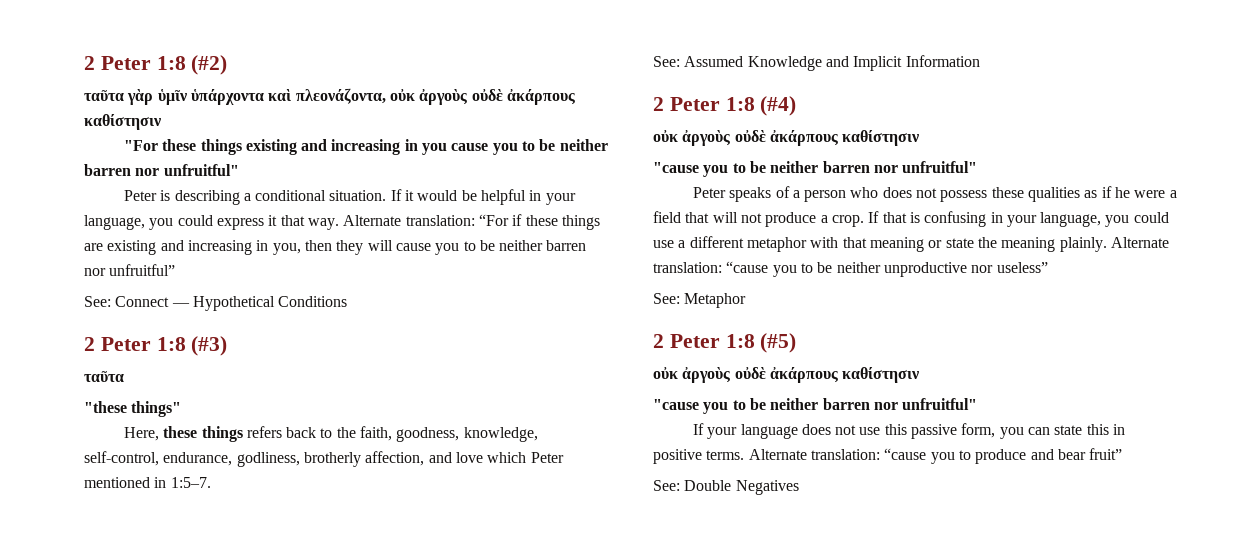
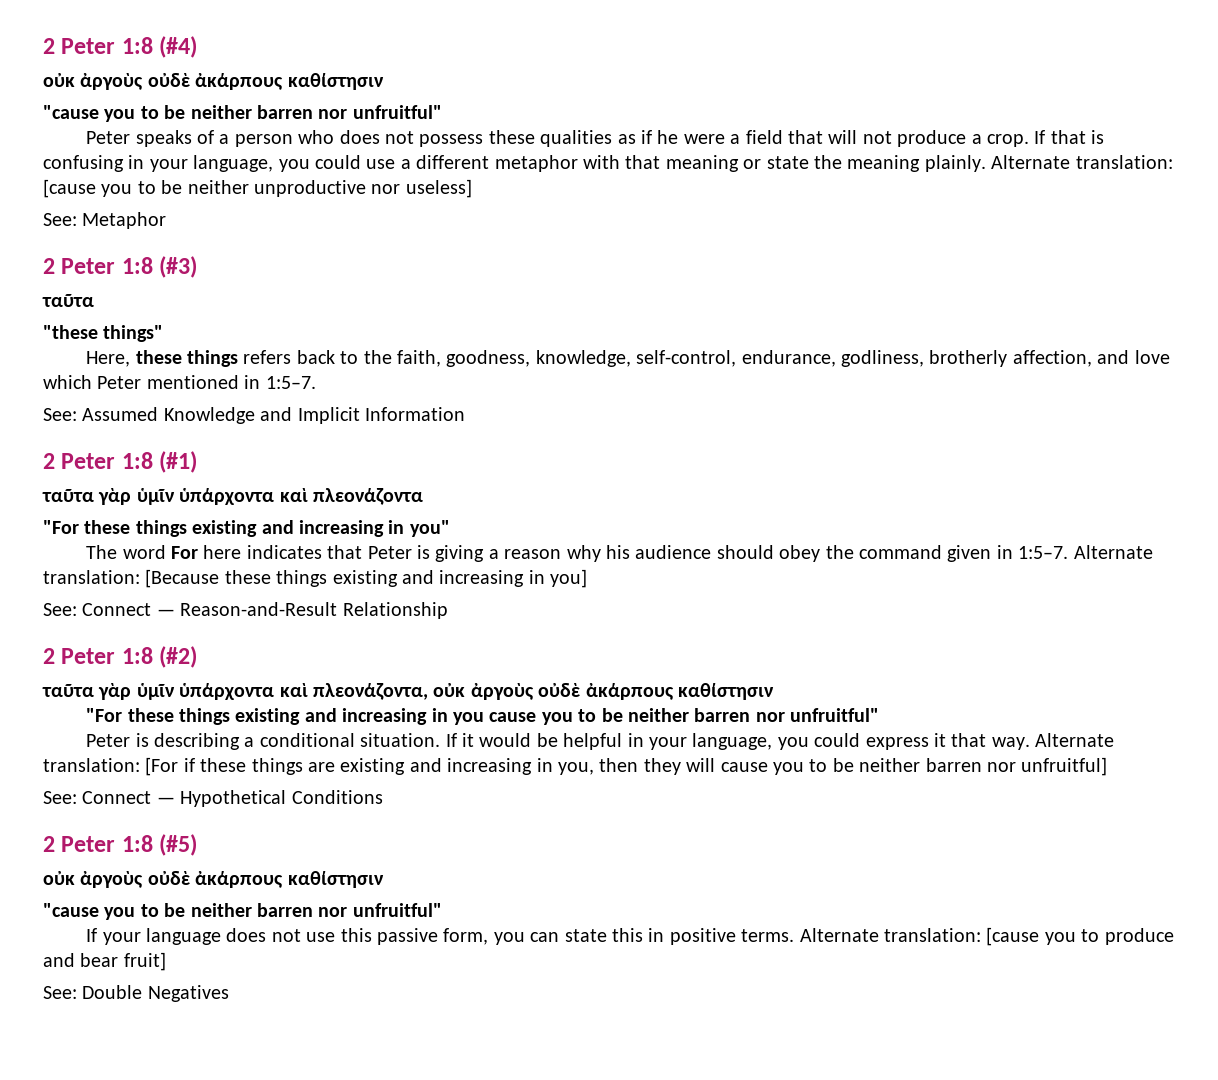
[84,55,228,75] [84,88,575,105] [84,114,161,130] [123,139,608,155] [84,164,239,176] [123,189,576,205] [84,214,600,230] [84,240,587,255] [84,264,176,276] [84,296,348,311] [84,336,228,356] [84,371,124,382] [84,401,182,417] [123,426,538,442] [84,451,564,467] [84,477,211,488] [653,55,980,71] [653,97,755,111] 2 Peter 1:8 (#2) // ταῦτα γὰρ ὑμῖν ὑπάρχοντα καὶ πλεονάζοντα, οὐκ ἀργοὺς οὐδὲ ἀκάρπους καθίστησιν // "For these things existing and increasing in you cause you to be neither barren nor unfruitful" // Peter is describing a conditional situation. If it would be helpful in your language, you could express it that way. Alternate translation: “For if these things are existing and increasing in you, then they will cause you to be neither barren nor unfruitful” // See: Connect — Hypothetical Conditions // 2 Peter 1:8 (#3) // ταῦτα // "these things" // Here, these things refers back to the faith, goodness, knowledge, self-control, endurance, godliness, brotherly affection, and love which Peter mentioned in 1:5–7. // See: Assumed Knowledge and Implicit Information // 2 Peter 1:8 -> [43,37,153,54] 2 Peter 1:8
[726,261,769,273] “cause -> [43,179,96,198] [cause
[996,262,1048,273] useless” -> [405,179,472,198] useless]
(747, 300) none -> [43,256,198,278] [42,294,94,307] [43,325,164,342] [86,350,1170,367] [43,375,316,389] [43,407,465,424] [43,451,198,473] [42,488,423,505] [43,520,450,537] [86,545,1153,562] [43,569,588,588] [43,602,448,619] [43,646,198,668] [42,683,774,700] [86,708,880,725] [86,733,1115,750] [43,757,1108,776] [43,790,383,807] // 2 Peter 1:8 (#3) // ταῦτα // "these things" // Here, these things refers back to the faith, goodness, knowledge, self-control, endurance, godliness, brotherly affection, and love which Peter mentioned in 1:5–7. // See: Assumed Knowledge and Implicit Information // 2 Peter 1:8 (#1) // ταῦτα γὰρ ὑμῖν ὑπάρχοντα καὶ πλεονάζοντα // "For these things existing and increasing in you" // The word For here indicates that Peter is giving a reason why his audience should obey the command given in 1:5–7. Alternate translation: [Because these things existing and increasing in you] // See: Connect — Reason-and-Result Relationship // 2 Peter 1:8 (#2) // ταῦτα γὰρ ὑμῖν ὑπάρχοντα καὶ πλεονάζοντα, οὐκ ἀργοὺς οὐδὲ ἀκάρπους καθίστησιν // "For these things existing and increasing in you cause you to be neither barren nor unfruitful" // Peter is describing a conditional situation. If it would be helpful in your language, you could express it that way. Alternate translation: [For if these things are existing and increasing in you, then they will cause you to be neither barren nor unfruitful] // See: Connect — Hypothetical Conditions
[884,448,927,460] “cause -> [986,927,1040,946] [cause
[1089,448,1123,460] fruit” -> [123,952,166,971] fruit]

